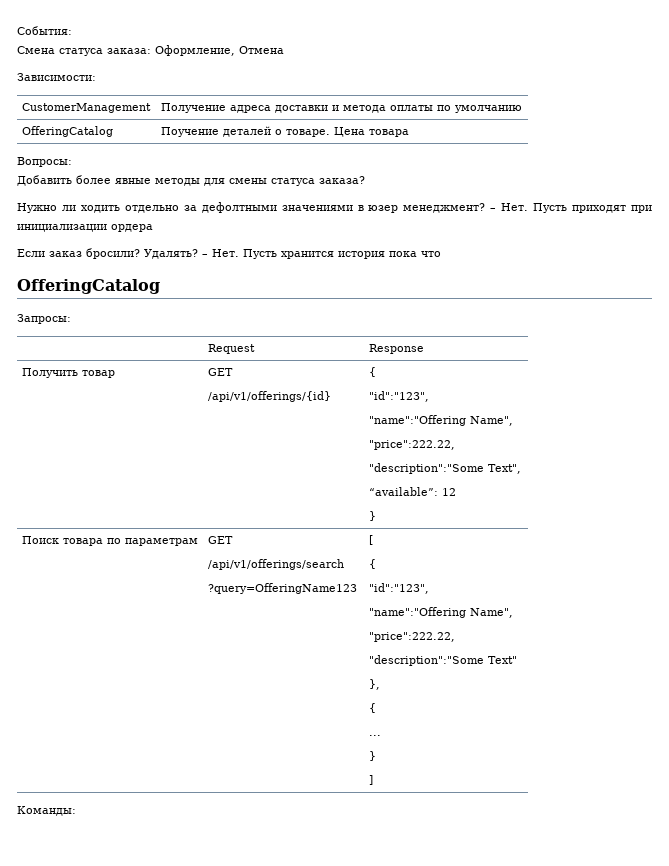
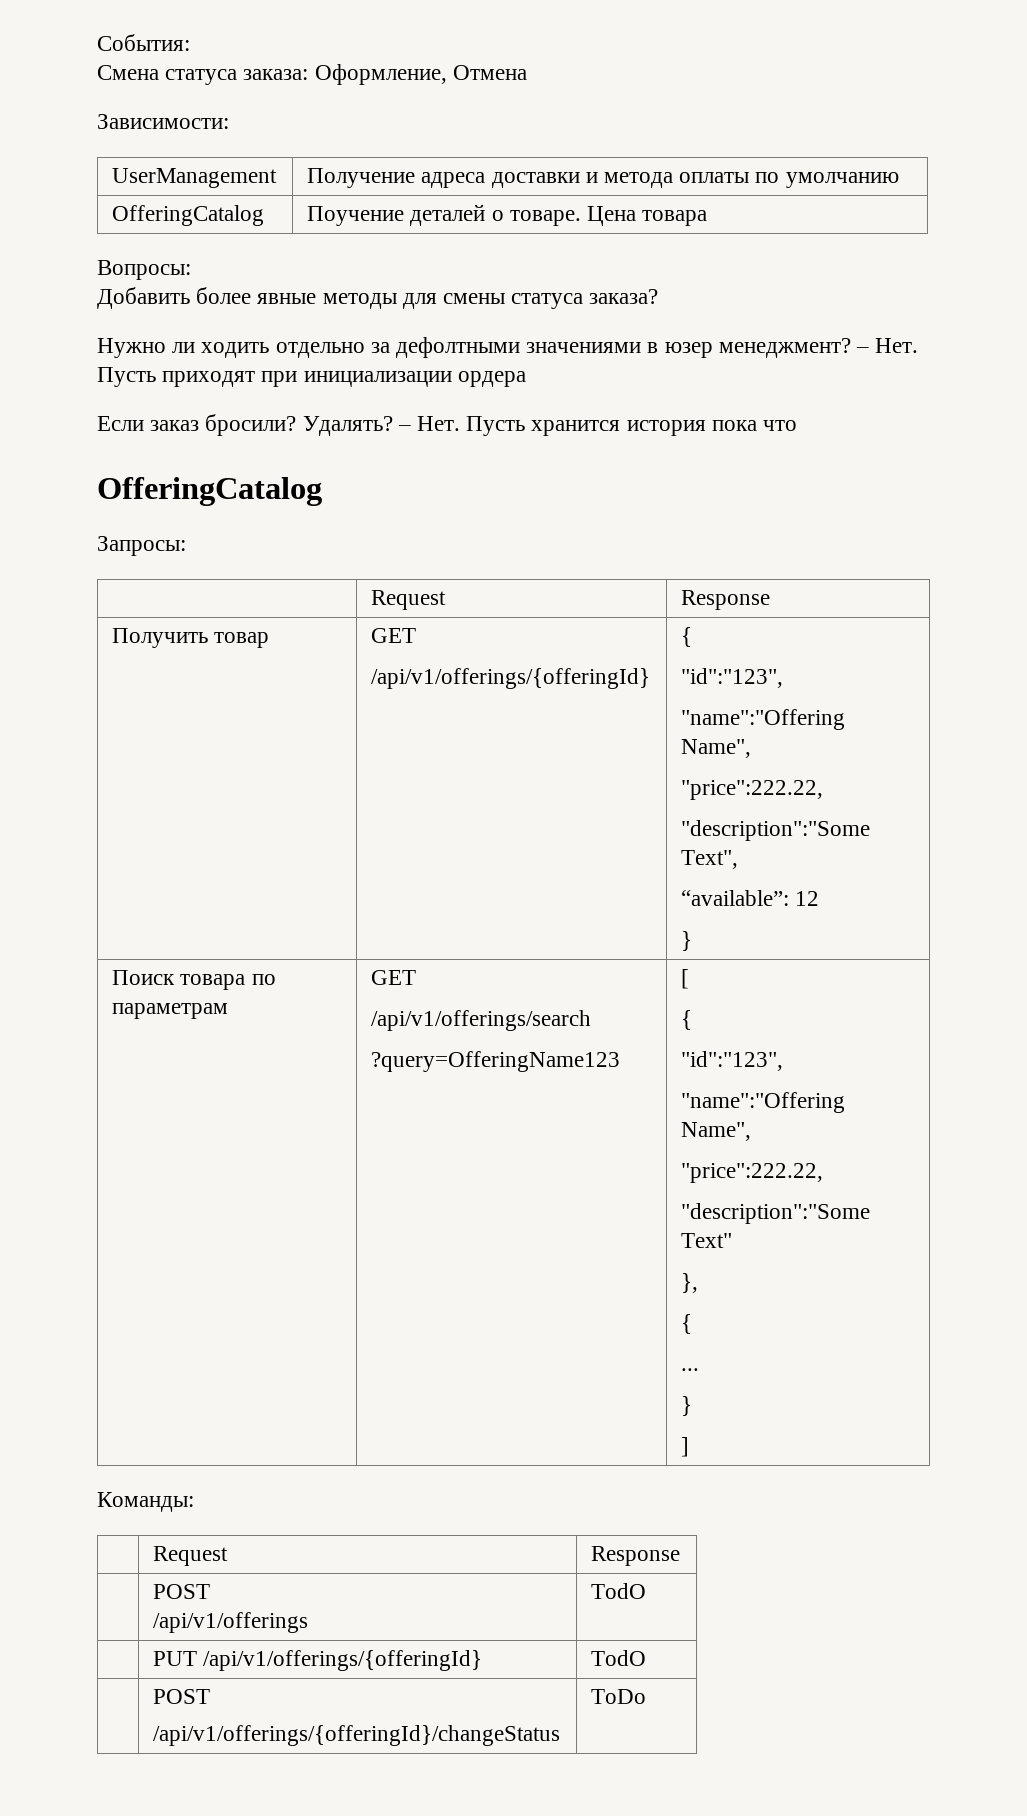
[22,103,152,113] CustomerManagement -> [112,168,278,188] UserManagement
[208,391,332,402] /api/v1/offerings/{id} -> [371,668,651,689] /api/v1/offerings/{offeringId}
(76, 811) none -> [153,1546,229,1566] [591,1546,681,1566] [153,1584,211,1599] [153,1612,309,1633] [591,1583,647,1599] [153,1650,483,1671] [591,1650,647,1666] [153,1689,211,1704] [153,1725,561,1746] [591,1689,647,1704] // | Request | Response // | POST // /api/v1/offerings | TodO // | PUT /api/v1/offerings/{offeringId} | TodO // | POST // /api/v1/offerings/{offeringId}/changeStatus | ToDo

